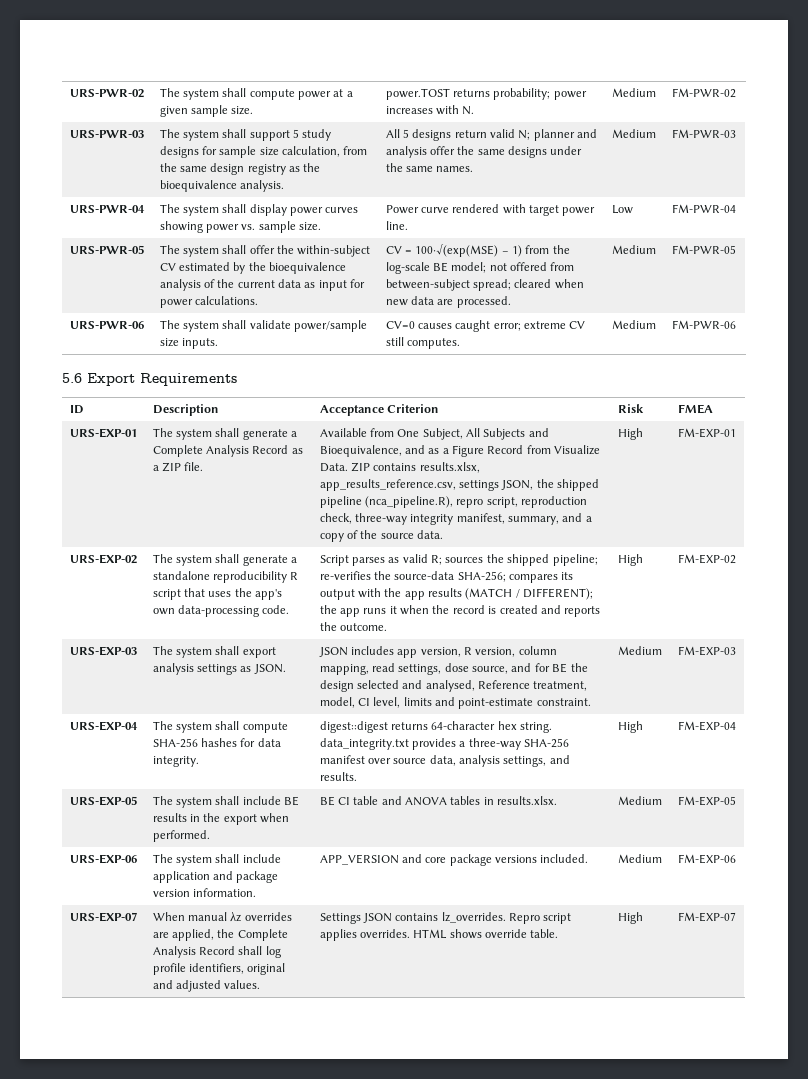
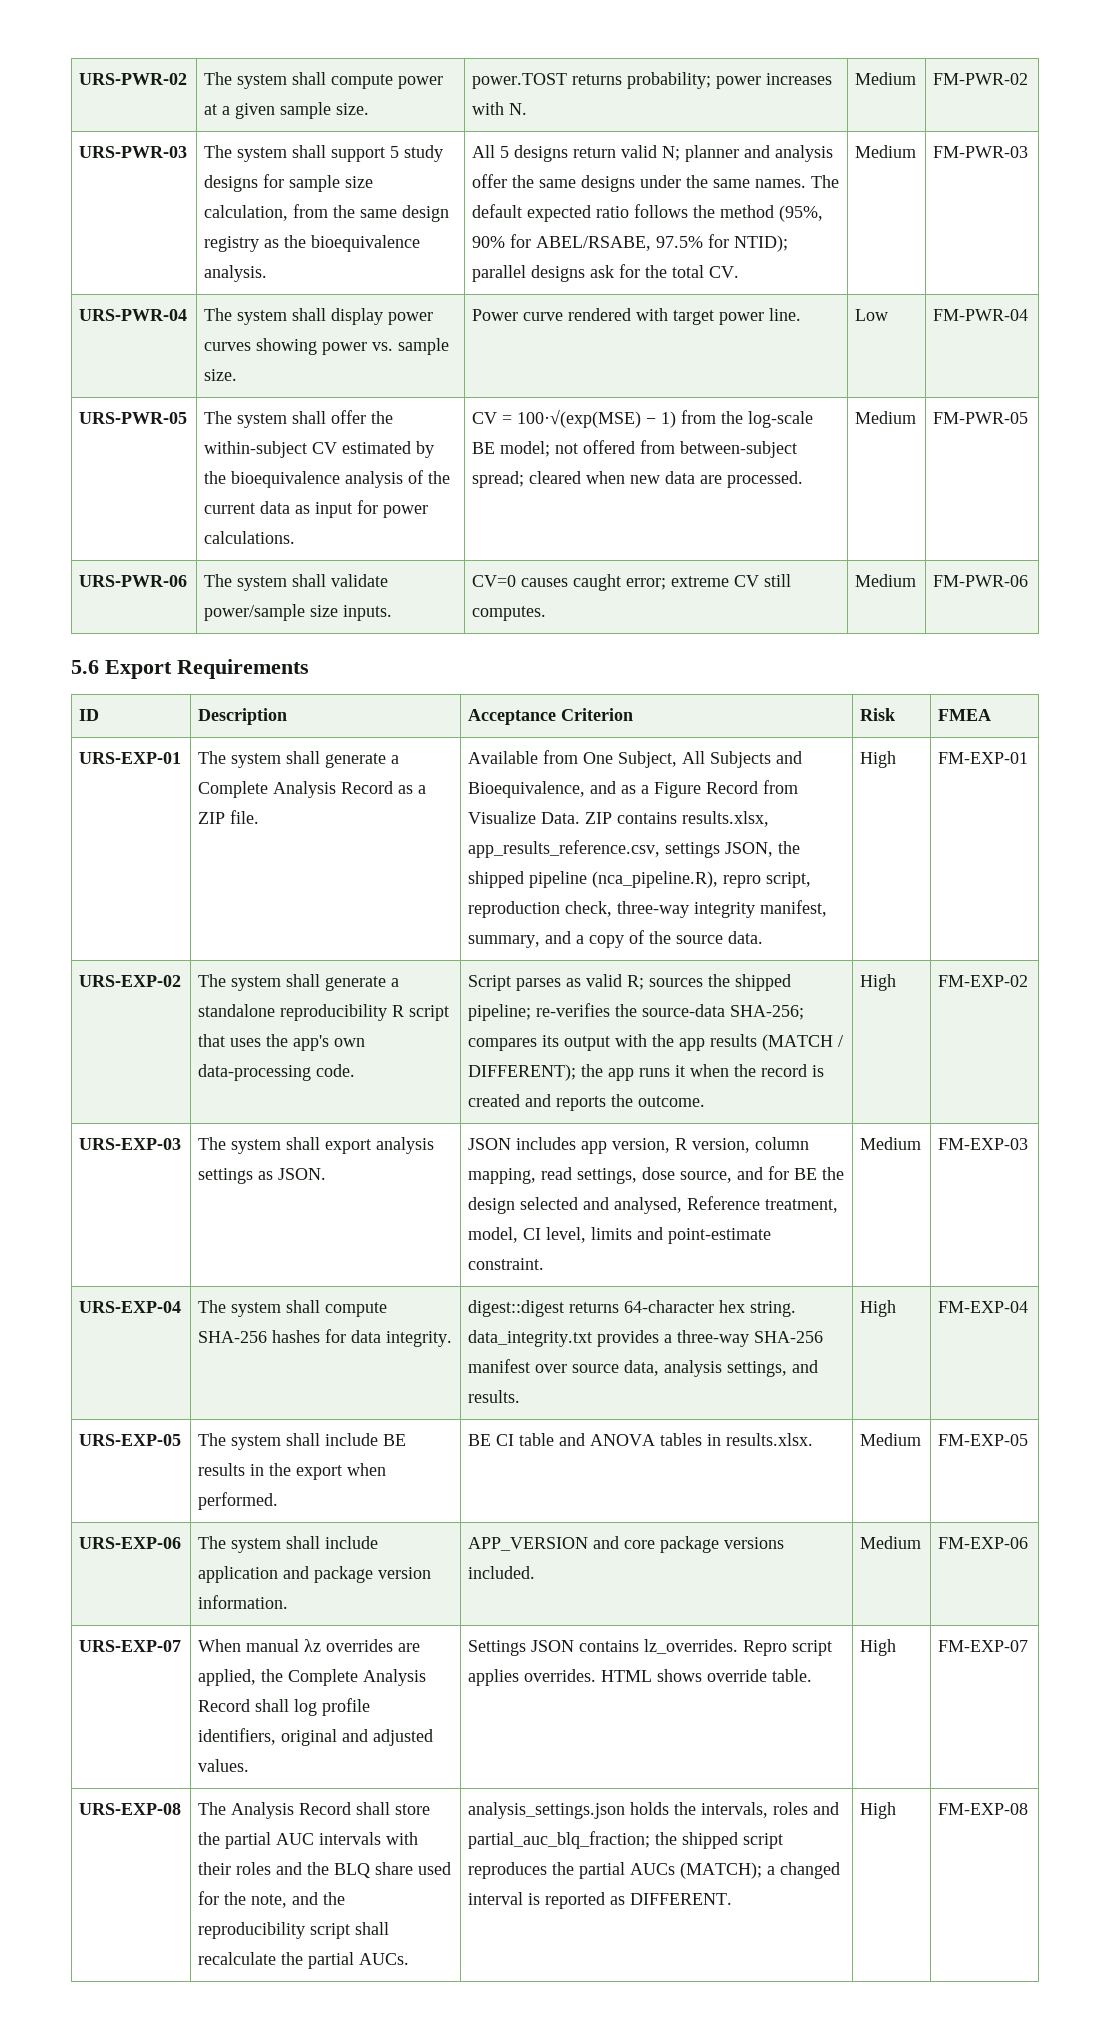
(474, 169) none -> [811,175,840,188] [472,204,824,222] [472,234,789,252] [472,264,740,282] The default expected ratio follows the method (95%, 90% for ABEL/RSABE, 97.5% for NTID); parallel designs ask for the total CV.
(736, 917) none -> [79,1803,182,1815] [198,1802,431,1819] [198,1832,419,1849] [198,1862,452,1878] [198,1891,346,1908] [198,1922,390,1939] [198,1952,410,1969] [468,1802,840,1819] [468,1831,784,1849] [468,1862,841,1879] [468,1892,733,1909] [860,1802,897,1819] [938,1803,1029,1815] // URS-EXP-08 | The Analysis Record shall store the partial AUC intervals with their roles and the BLQ share used for the note, and the reproducibility script shall recalculate the partial AUCs. | analysis_settings.json holds the intervals, roles and partial_auc_blq_fraction; the shipped script reproduces the partial AUCs (MATCH); a changed interval is reported as DIFFERENT. | High | FM-EXP-08

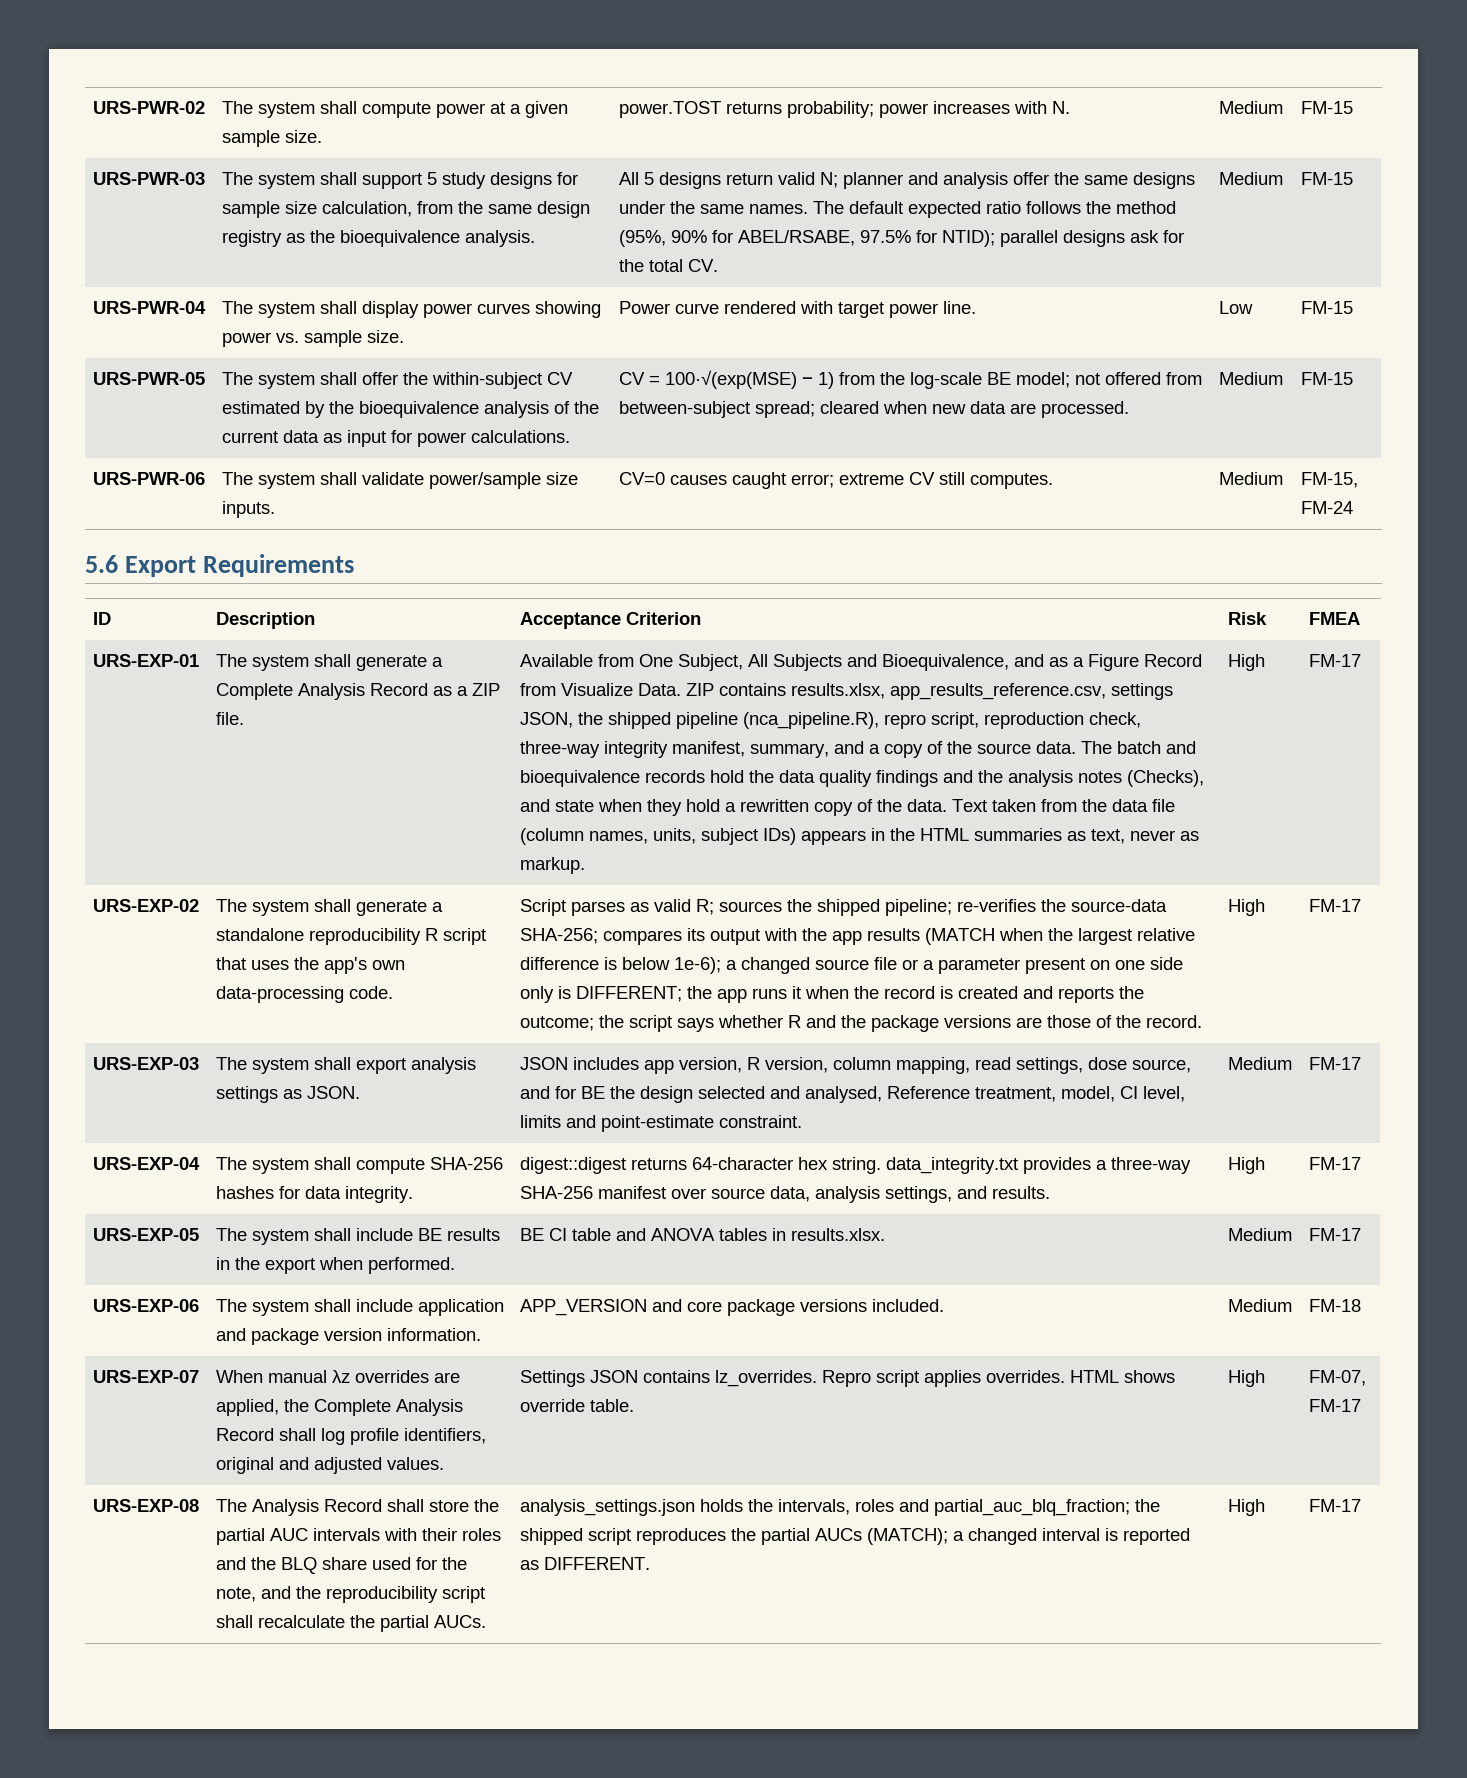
[933,73,1029,85] FM-PWR-02 -> [1301,101,1354,114] FM-15
[933,146,1029,158] FM-PWR-03 -> [1301,172,1354,185] FM-15
[933,309,1029,321] FM-PWR-04 -> [1301,301,1354,314] FM-15
[933,412,1029,424] FM-PWR-05 -> [1301,372,1354,385] FM-15
[933,575,1029,587] FM-PWR-06 -> [1301,472,1359,488] [1301,501,1354,514] FM-15, FM-24
[860,751,897,768] [938,752,1029,764] | High | FM-EXP-01 -> [1081,741,1197,754] [520,770,1205,787] [520,799,1176,816] [520,828,1200,845] [520,857,586,874] [1228,654,1266,671] [1309,654,1362,667] The batch and bioequivalence records hold the data quality findings and the analysis notes (Checks), and state when they hold a rewritten copy of the data. Text taken from the data file (column names, units, subject IDs) appears in the HTML summaries as text, never as markup. | High | FM-17
[838,1035,844,1047] [468,1064,577,1081] / DIFFERENT); -> [999,928,1196,945] [520,957,1184,974] [520,986,683,1003] when the largest relative difference is below 1e-6); a changed source file or a parameter present on one side only is DIFFERENT;
[638,1096,706,1107] [860,974,897,991] [938,975,1029,987] outcome. | High | FM-EXP-02 -> [520,1015,1203,1032] [1228,899,1266,916] [1309,899,1362,912] outcome; the script says whether R and the package versions are those of the record. | High | FM-17
[938,1138,1029,1150] FM-EXP-03 -> [1309,1057,1362,1070] FM-17
[938,1301,1029,1313] FM-EXP-04 -> [1309,1157,1362,1170] FM-17
[938,1434,1029,1446] FM-EXP-05 -> [1309,1228,1362,1241] FM-17
[938,1537,1029,1549] FM-EXP-06 -> [1309,1299,1362,1312] FM-18
[938,1640,1029,1652] FM-EXP-07 -> [1309,1370,1367,1386] [1309,1399,1362,1412] FM-07, FM-17
[938,1803,1029,1815] FM-EXP-08 -> [1309,1499,1362,1512] FM-17

